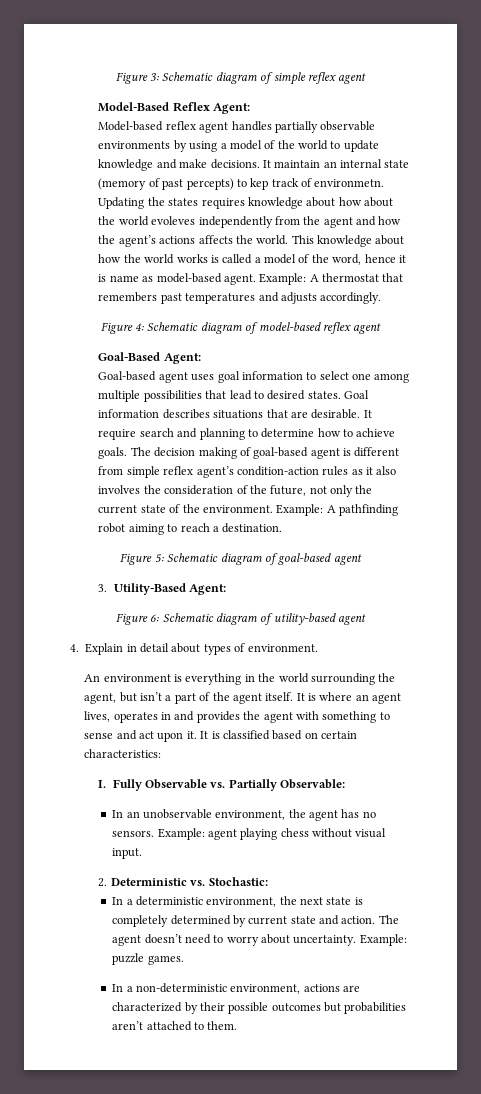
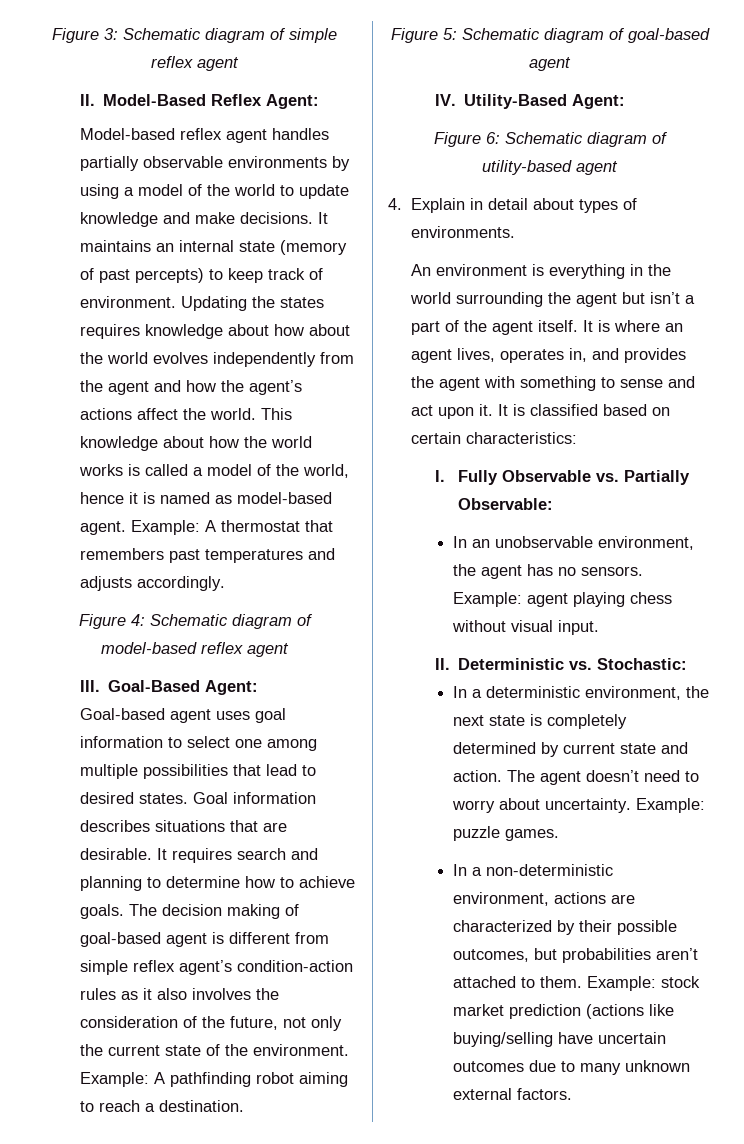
(367, 78) none -> [79,94,95,106] II.
[274,160,321,168] maintain -> [79,240,151,252] maintains
[250,178,269,190] kep -> [227,268,263,283] keep
[314,179,385,187] environmetn. -> [79,296,176,308] environment.
[151,216,196,225] evoleves -> [152,352,208,364] evolves
[198,235,233,244] affects -> [136,408,178,420] affect
[332,254,362,265] word, -> [302,464,349,478] world,
[109,275,139,282] name -> [159,492,210,504] named
(382, 328) none -> [79,680,100,692] III.
[98,429,137,440] require -> [171,848,232,863] requires
[98,584,108,592] 3. -> [434,94,456,106] IV.
[247,644,318,652] environment. -> [411,226,516,238] environments.
[84,693,117,704] agent, -> [576,293,618,307] agent
[160,712,171,720] in -> [569,348,588,362] in,
[98,878,108,887] 2. -> [434,658,450,670] II.
[271,1003,321,1012] outcomes -> [453,949,530,962] outcomes,
(238, 1025) none -> [587,976,701,991] [453,1004,675,1019] [453,1032,667,1047] [453,1060,691,1075] [453,1088,573,1100] Example: stock market prediction (actions like buying/selling have uncertain outcomes due to many unknown external factors.

